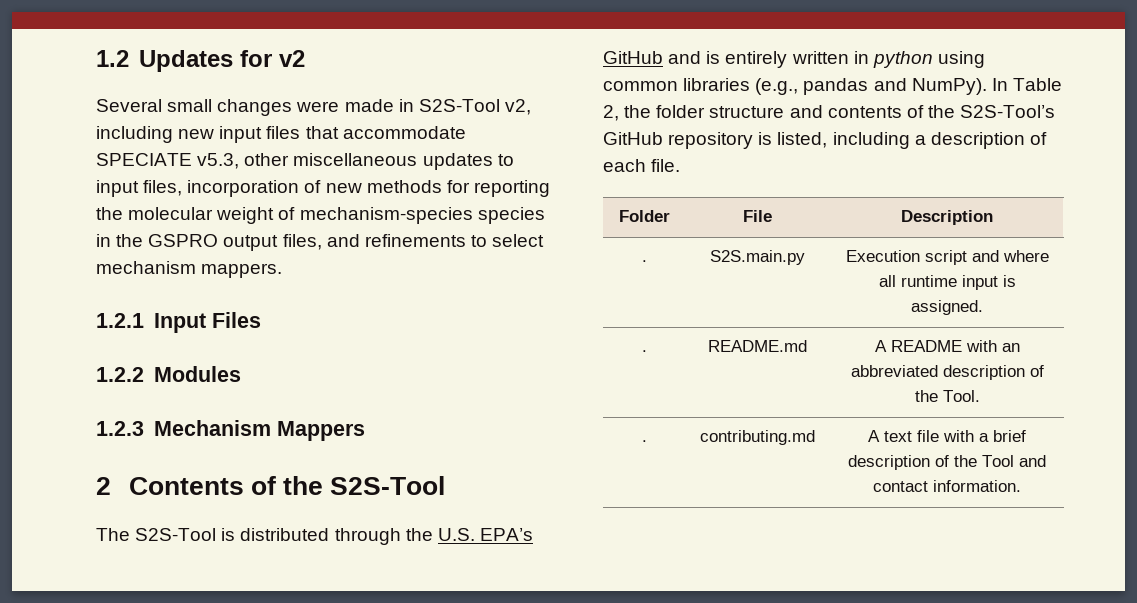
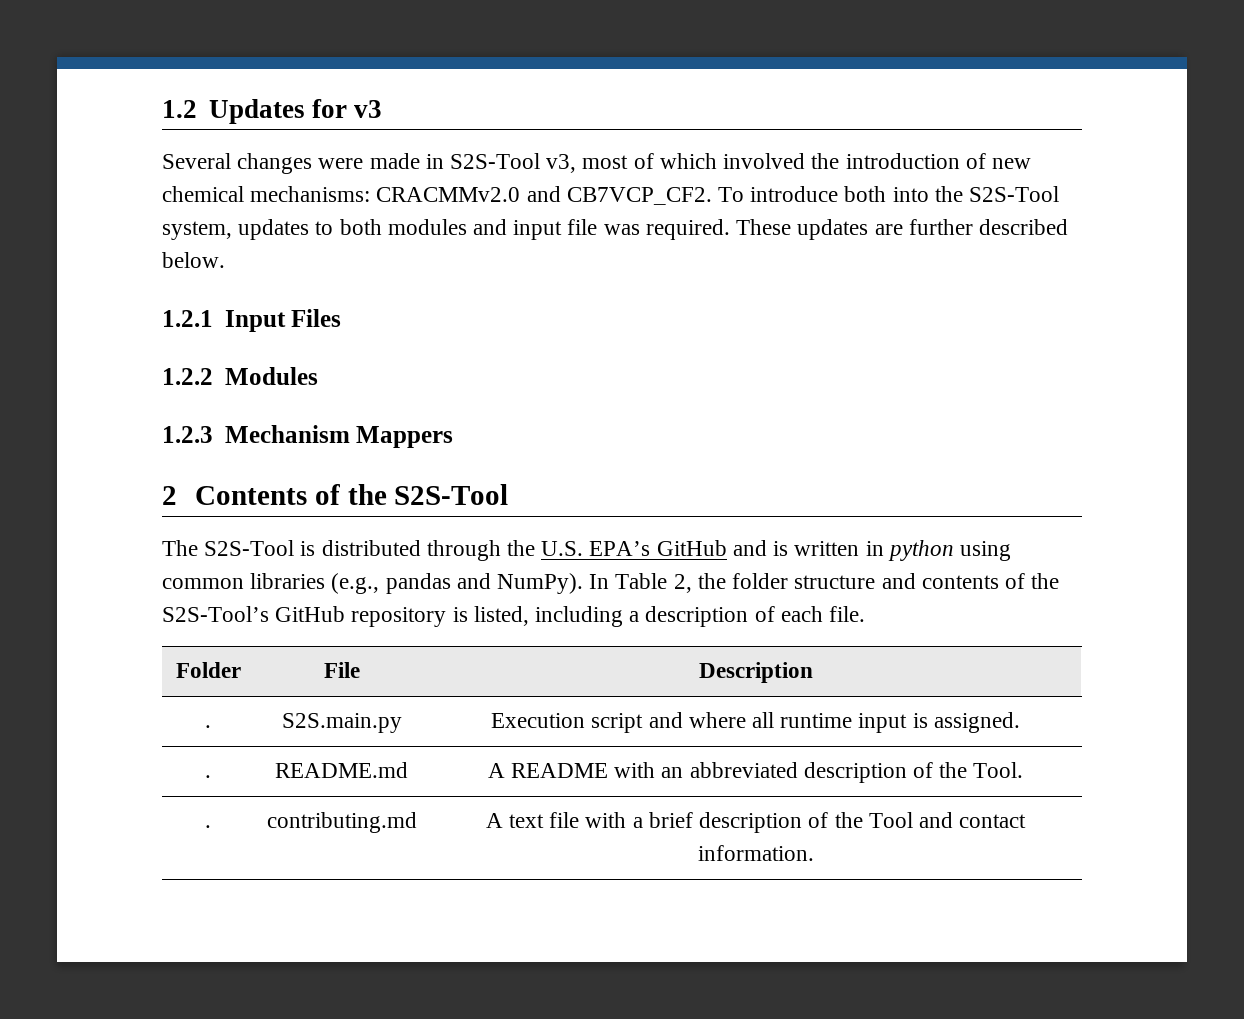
[278,50,305,67] v2 -> [354,100,383,118] v3
[167,99,213,112] small -> (231, 161) none
[504,99,531,115] [96,126,466,143] [96,153,514,170] [96,180,550,197] [96,207,545,224] [96,234,545,251] [96,261,283,278] v2, including new input files that accommodate SPECIATE v5.3, other miscellaneous updates to input files, incorporation of new methods for reporting the molecular weight of mechanism-species species in the GSPRO output files, and refinements to select mechanism mappers. -> [546,153,1031,173] [162,186,1060,205] [162,219,1068,240] [162,252,225,268] v3, most of which involved the introduction of new chemical mechanisms: CRACMMv2.0 and CB7VCP_CF2. To introduce both into the S2S-Tool system, updates to both modules and input file was required. These updates are further described below.
[725,51,788,68] entirely -> (789, 548) none

